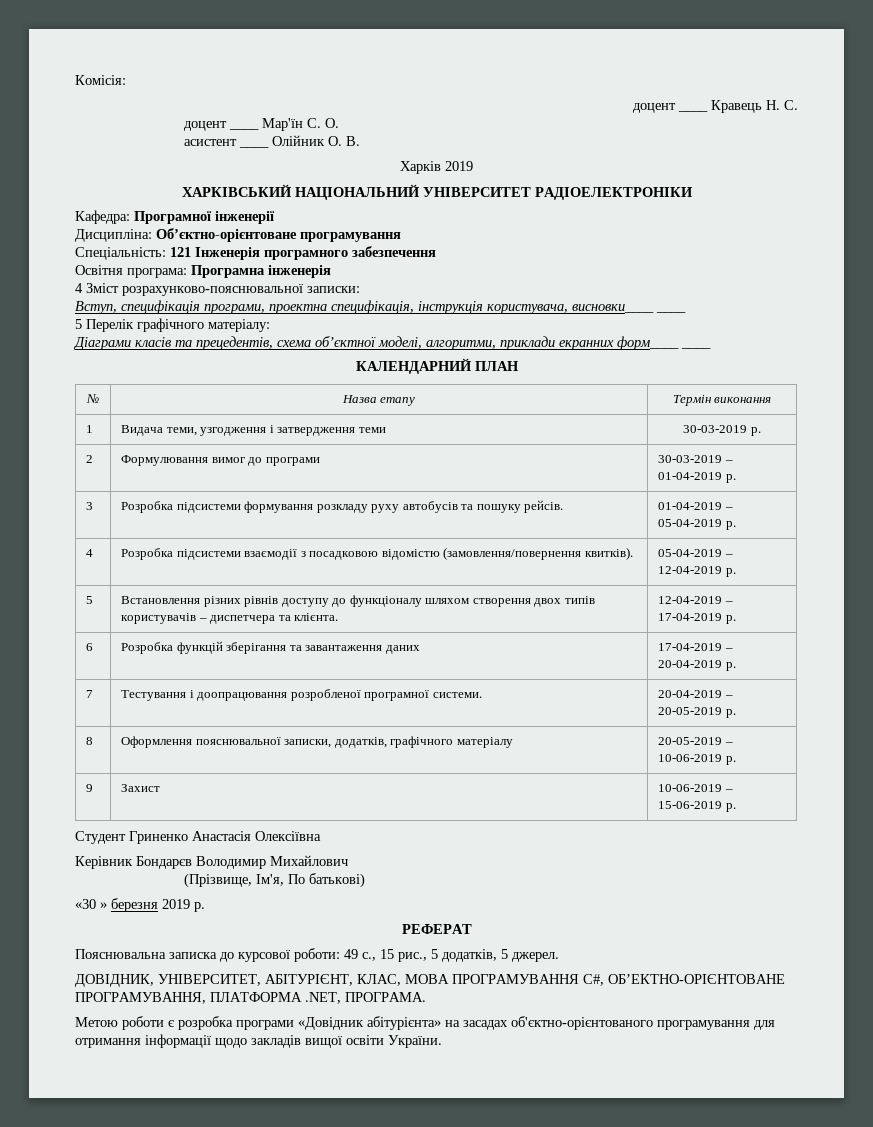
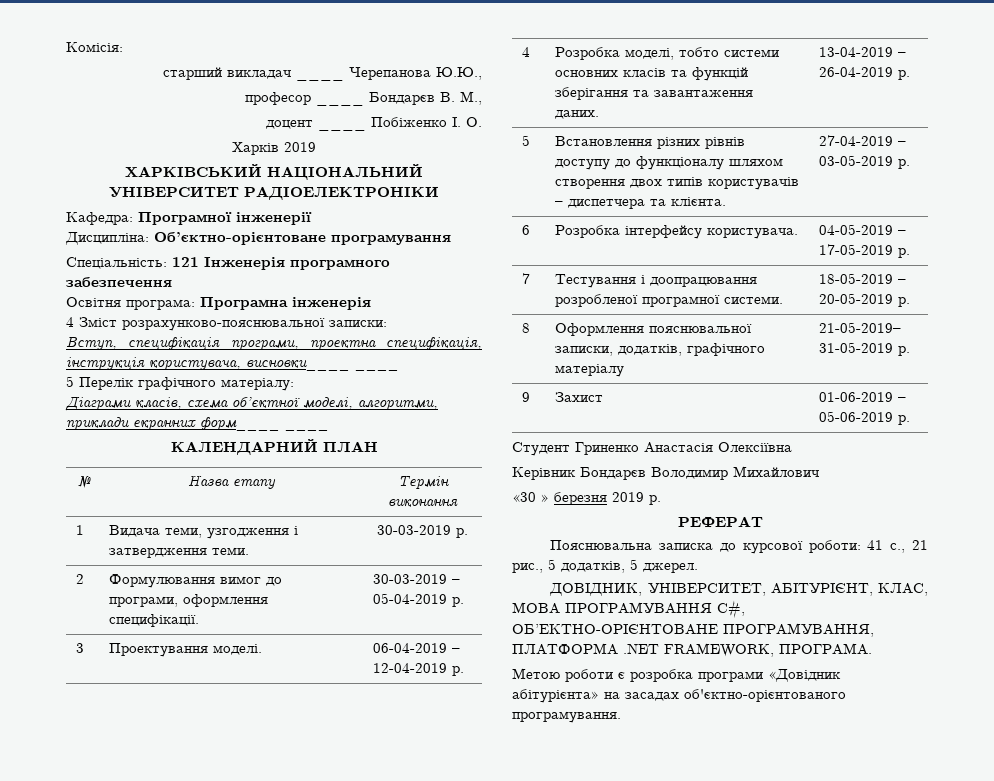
[633,100,798,113] [183,118,339,131] [183,139,237,146] [238,146,269,148] [271,135,360,146] доцент ____ Кравець Н. С. // доцент ____ Мар'їн С. О. // асистент ____ Олійник О. В. -> [163,67,482,81] [245,91,482,106] [266,120,366,131] [371,117,482,127] старший викладач ____ Черепанова Ю.Ю., // професор ____ Бондарєв В. М., // доцент ____ Побіженко І. О.
[135,336,273,350] класів та прецедентів, -> [135,397,182,410] класів,
[358,427,386,433] теми -> [211,547,249,555] теми.
[265,457,320,466] програми -> [108,594,268,607] [108,614,199,627] програми, оформлення специфікації.
[658,472,723,480] 01-04-2019 -> [372,593,447,604] 05-04-2019
[121,500,564,513] [658,502,733,510] [658,519,736,530] [86,549,94,557] [121,547,633,560] [658,549,733,557] [658,566,723,574] Розробка підсистеми формування розкладу руху автобусів та пошуку рейсів. | 01-04-2019 – 05-04-2019 р. // 4 | Розробка підсистеми взаємодії з посадковою відомістю (замовлення/повернення квитків). | 05-04-2019 – 12-04-2019 -> [108,643,262,657] [372,643,460,653] [372,663,464,676] [521,47,530,57] [554,47,779,60] [554,67,748,81] [554,87,753,100] [554,110,599,119] [818,47,906,57] [818,67,893,77] Проектування моделі. | 06-04-2019 – 12-04-2019 р. // 4 | Розробка моделі, тобто системи основних класів та функцій зберігання та завантаження даних. | 13-04-2019 – 26-04-2019
[658,596,733,604] [658,613,723,621] 12-04-2019 – 17-04-2019 -> [818,135,906,146] [818,155,893,166] 27-04-2019 – 03-05-2019
[176,641,420,654] [658,643,733,651] [658,660,723,668] функцій зберігання та завантаження даних | 17-04-2019 – 20-04-2019 -> [624,225,798,239] [818,224,906,235] [818,244,893,255] інтерфейсу користувача. | 04-05-2019 – 17-05-2019
[658,690,723,698] 20-04-2019 -> [818,273,893,284] 18-05-2019
[658,737,733,745] [658,754,723,762] 20-05-2019 – 10-06-2019 -> [818,322,901,333] [818,342,893,353] 21-05-2019– 31-05-2019
[658,784,733,792] [658,801,723,809] 10-06-2019 – 15-06-2019 -> [818,392,906,402] [818,411,893,422] 01-06-2019 – 05-06-2019
[183,873,365,888] // (Прізвище, Ім'я, По батькові) -> (819, 471) none
[344,949,394,961] 49 с., 15 -> [867,540,928,553] 41 с., 21
[305,992,341,1004] .NET, -> [623,643,774,657] .NET FRAMEWORK,
[657,1020,775,1030] [75,1034,442,1048] програмування для отримання інформації щодо закладів вищої освіти України. -> [512,711,621,723] програмування.

